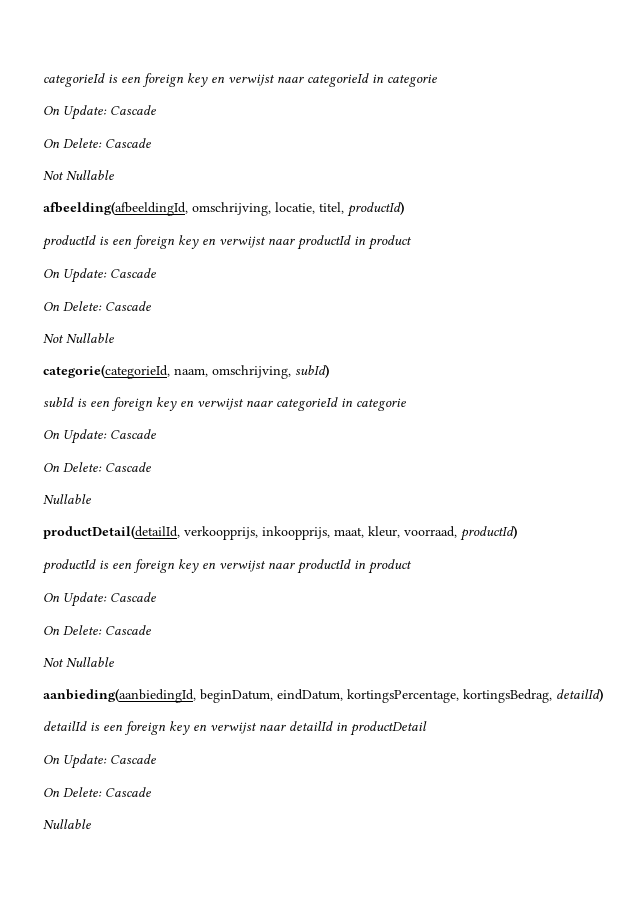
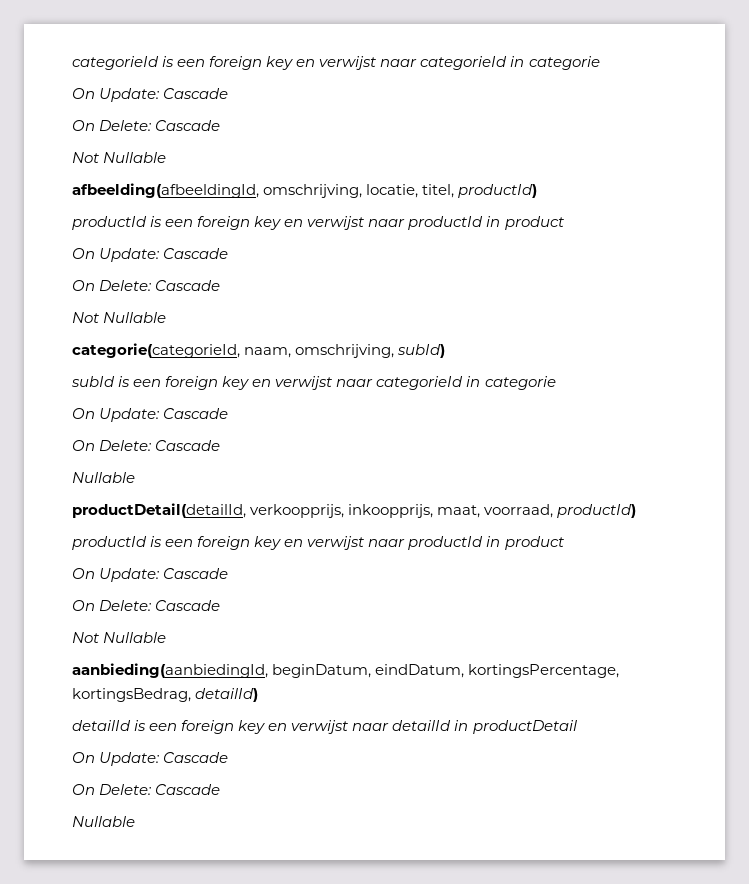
[368,526,400,538] kleur, -> (481, 511) none

